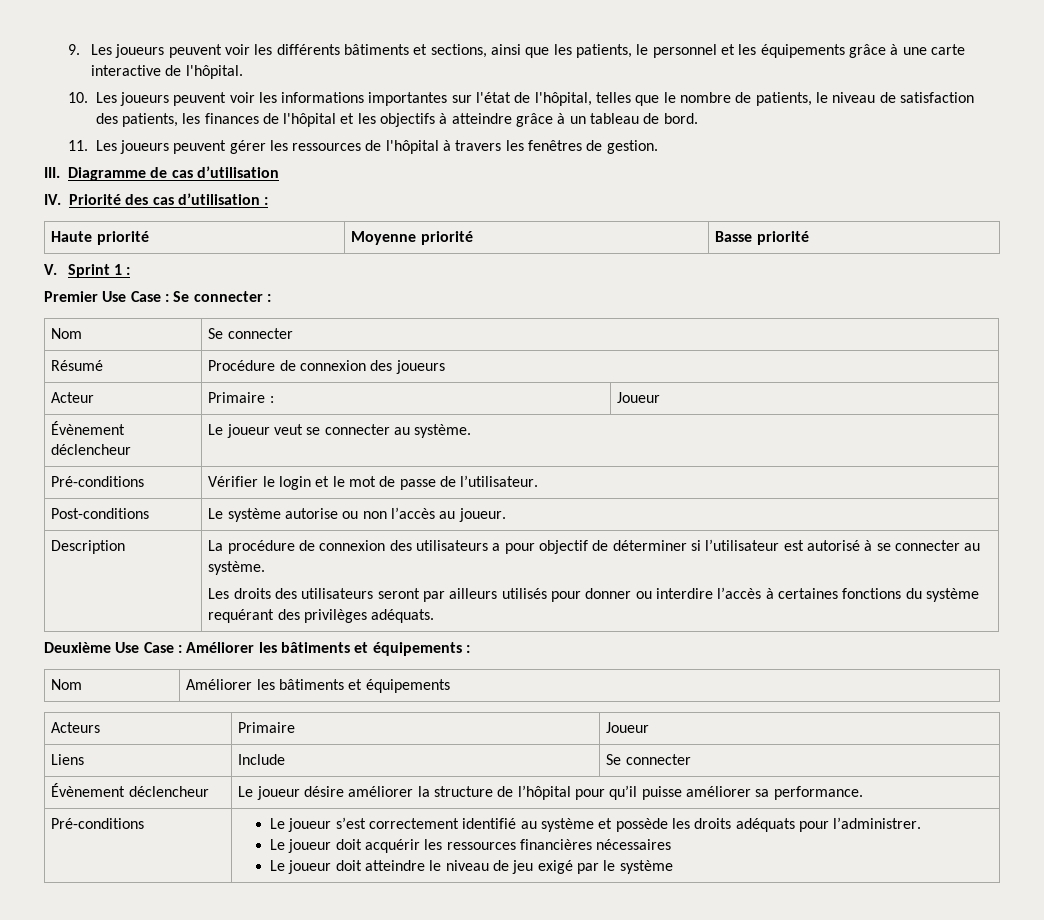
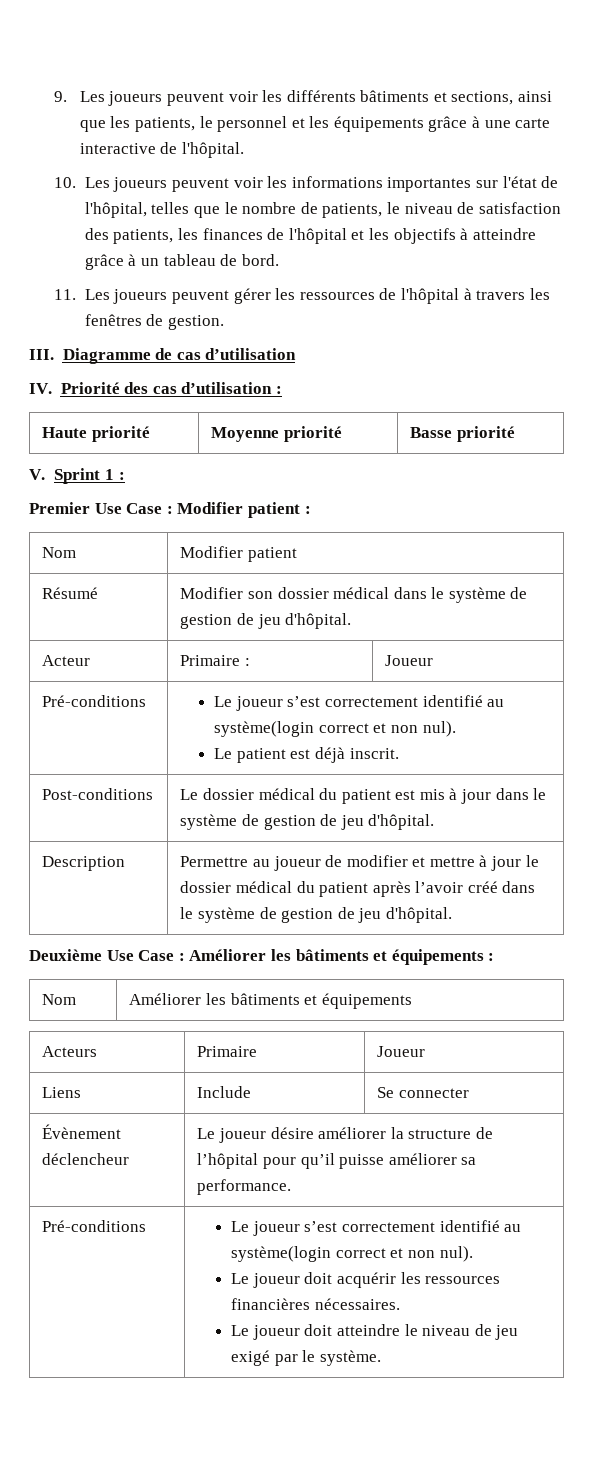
[173,291,271,302] [51,328,83,339] [208,328,293,339] Se connecter : // Nom | Se connecter -> [177,502,311,518] [42,547,77,558] [180,546,297,562] Modifier patient : // Nom | Modifier patient
[208,360,445,374] Procédure de connexion des joueurs -> [180,587,528,603] [180,613,352,629] Modifier son dossier médical dans le système de gestion de jeu d'hôpital.
[51,421,126,435] [51,444,132,455] [208,424,472,438] [51,476,145,487] [208,475,539,490] [51,508,150,519] [208,507,506,522] [51,540,126,554] [208,539,981,554] [208,561,266,575] [208,587,979,602] [208,609,435,623] Évènement déclencheur | Le joueur veut se connecter au système. // Pré-conditions | Vérifier le login et le mot de passe de l’utilisateur. // Post-conditions | Le système autorise ou non l’accès au joueur. // Description | La procédure de connexion des utilisateurs a pour objectif de déterminer si l’utilisateur est autorisé à se connecter au système. // Les droits des utilisateurs seront par ailleurs utilisés pour donner ou interdire l’accès à certaines fonctions du système requérant des privilèges adéquats. -> [42,695,147,707] [214,695,505,711] [214,721,456,737] [214,747,399,763] [42,788,154,800] [180,788,547,804] [180,814,435,830] [42,856,126,871] [180,855,539,871] [180,881,536,897] [180,907,452,923] Pré-conditions | Le joueur s’est correctement identifié au système(login correct et non nul). // Le patient est déjà inscrit. // Post-conditions | Le dossier médical du patient est mis à jour dans le système de gestion de jeu d'hôpital. // Description | Permettre au joueur de modifier et mettre à jour le dossier médical du patient après l’avoir créé dans le système de gestion de jeu d'hôpital.
[541,817,922,832] système et possède les droits adéquats pour l’administrer. -> [231,1246,473,1262] système(login correct et non nul).
[596,839,672,850] nécessaires -> [314,1298,400,1310] nécessaires.
[619,860,673,874] système -> [320,1350,382,1366] système.

